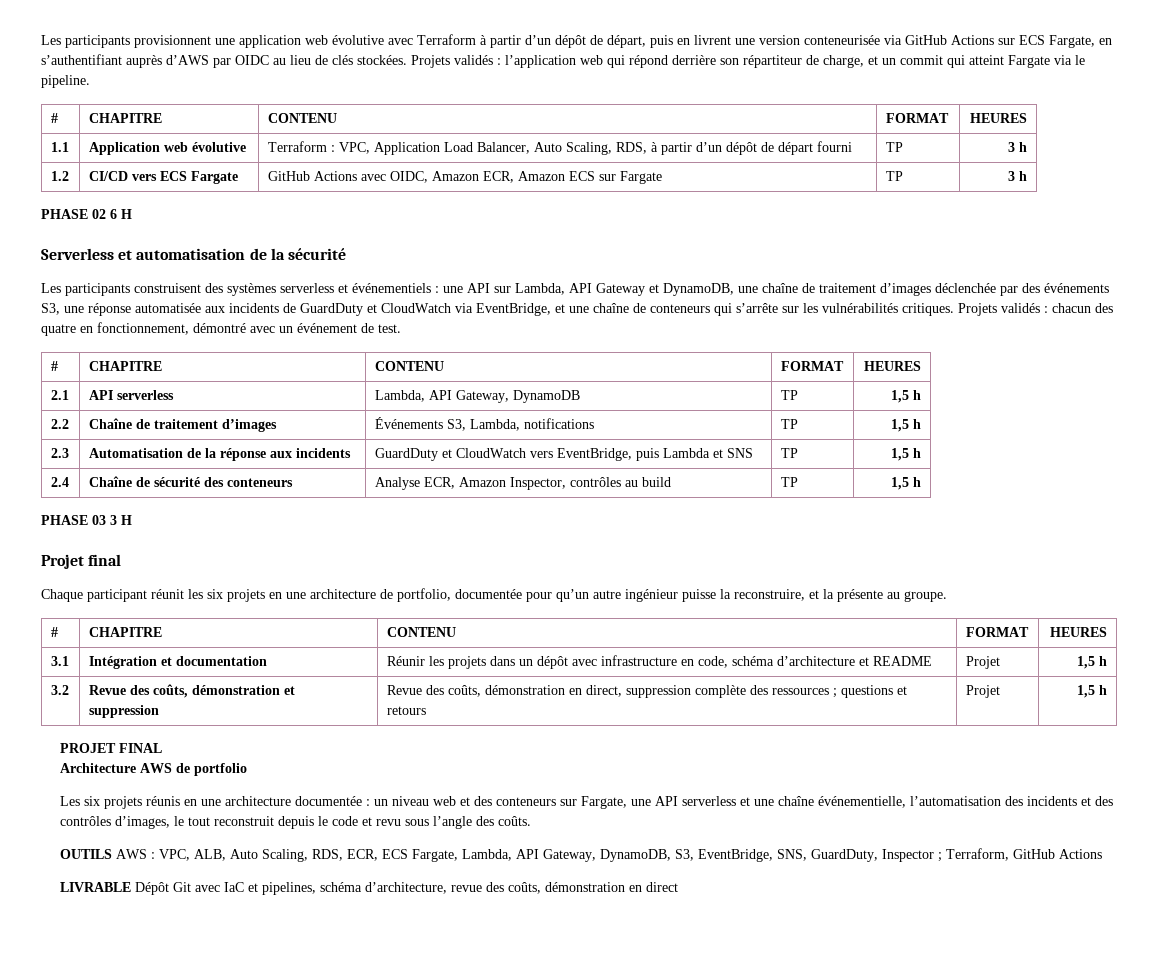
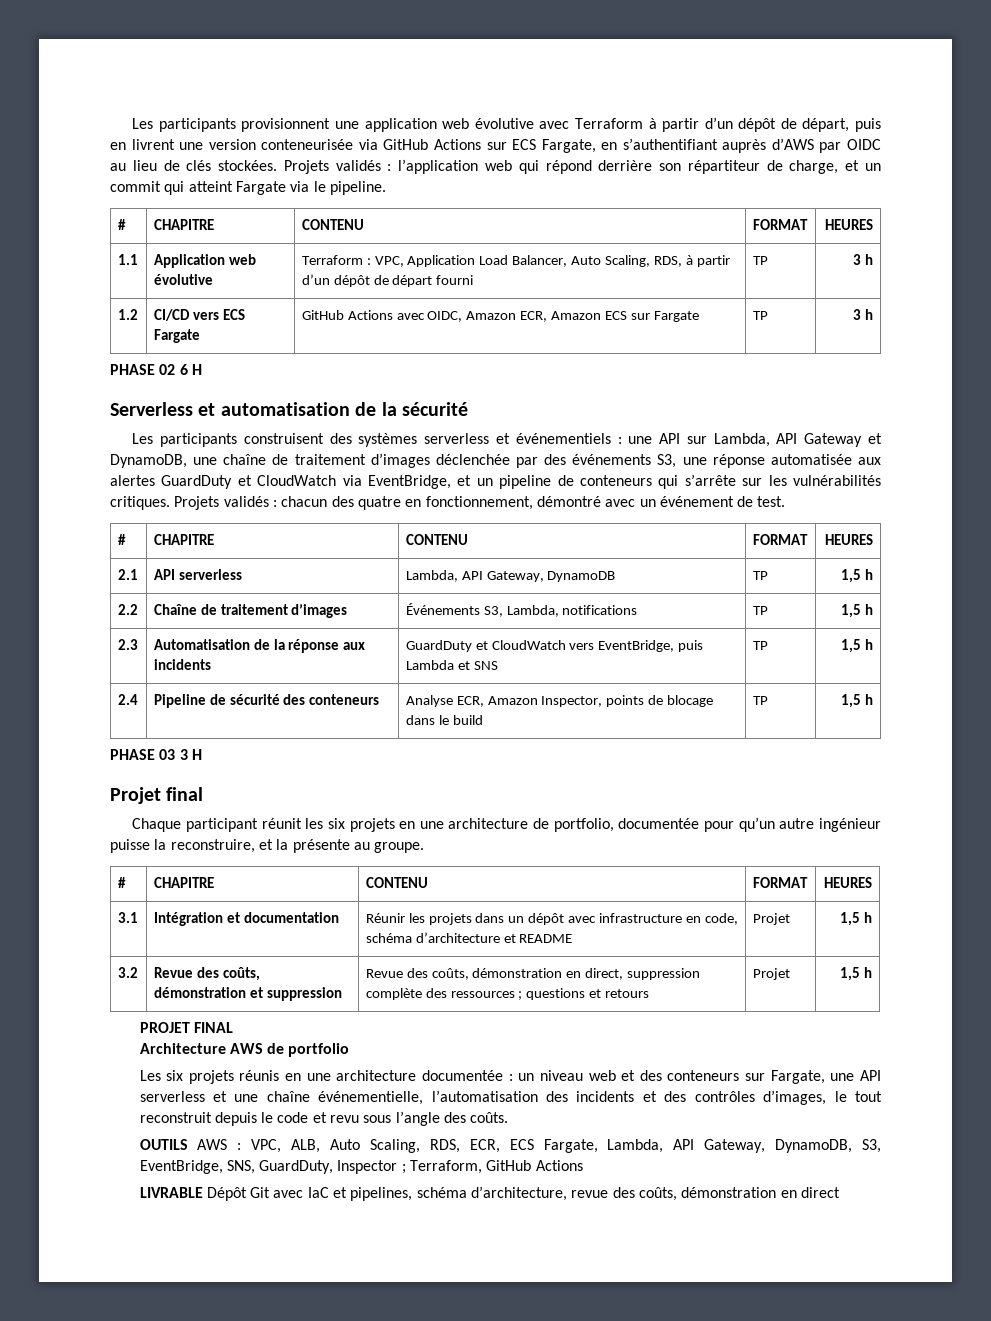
[229,303,296,313] incidents de -> [110,475,155,486] alertes
[569,303,629,313] une chaîne -> [476,475,552,489] un pipeline
[88,476,132,487] Chaîne -> [153,694,206,708] Pipeline
[569,477,638,487] contrôles au -> [606,695,714,707] [405,715,449,725] points de blocage dans le

